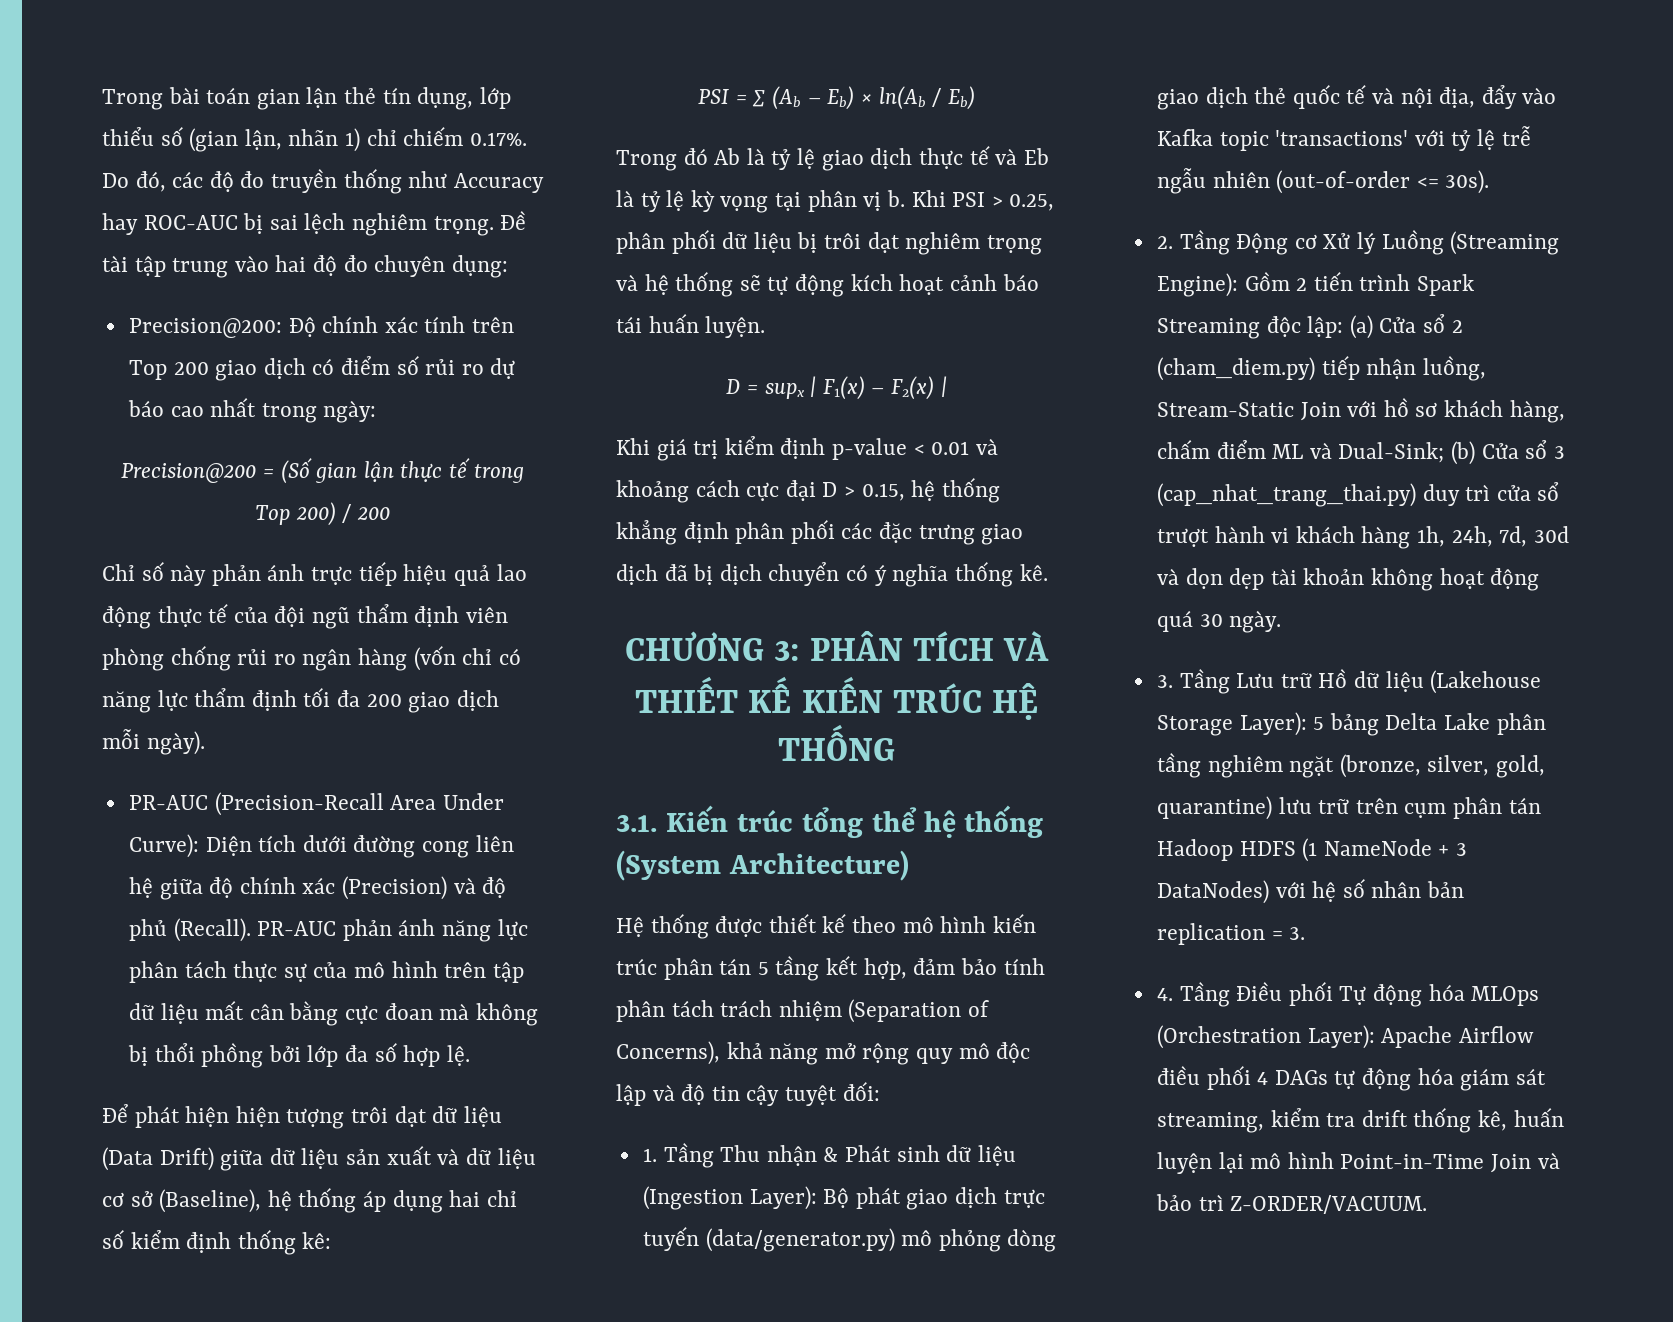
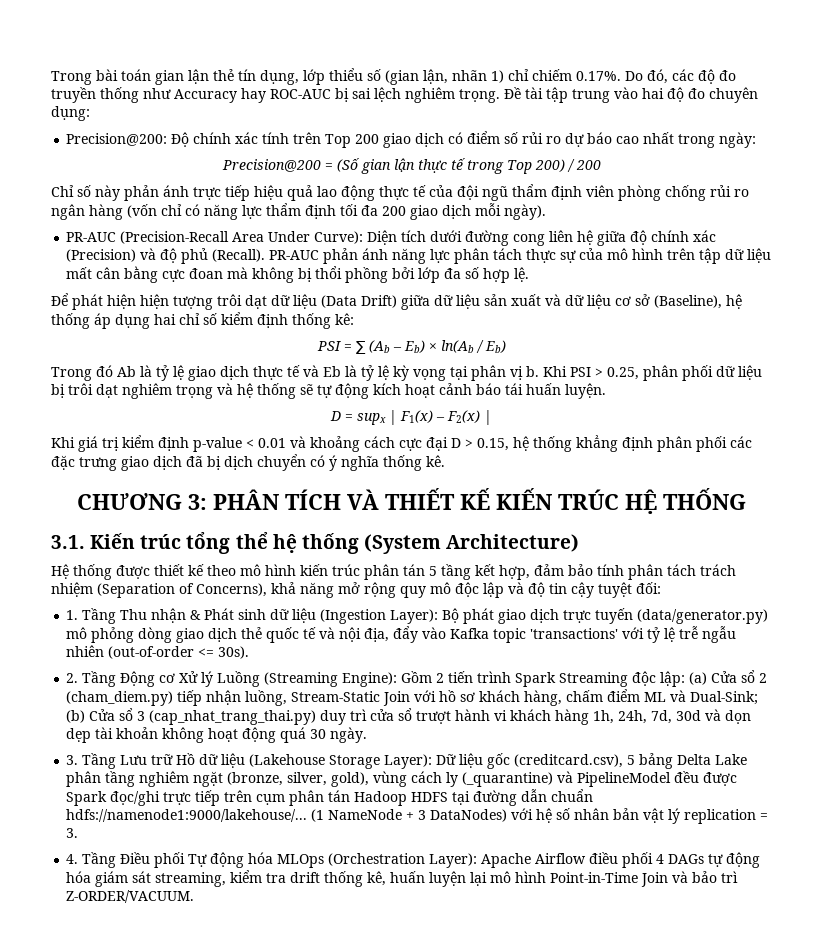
(1307, 724) none -> [436,753,624,769] Dữ liệu gốc (creditcard.csv),
[1496,755,1546,778] [1156,796,1350,820] gold, quarantine) lưu trữ -> [331,771,738,787] [66,790,221,806] gold), vùng cách ly (_quarantine) và PipelineModel đều được Spark đọc/ghi trực tiếp
(1296, 848) none -> [452,789,594,806] [66,809,308,822] tại đường dẫn chuẩn hdfs://namenode1:9000/lakehouse/...
(1465, 889) none -> [643,808,681,824] vật lý

